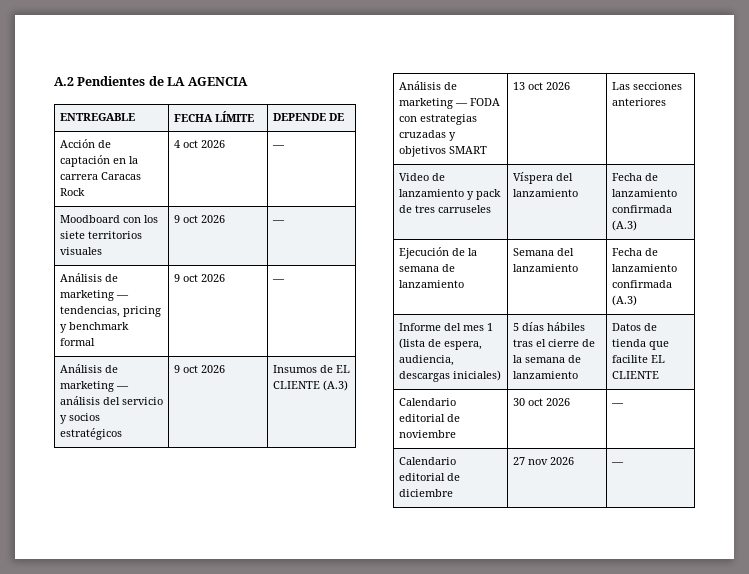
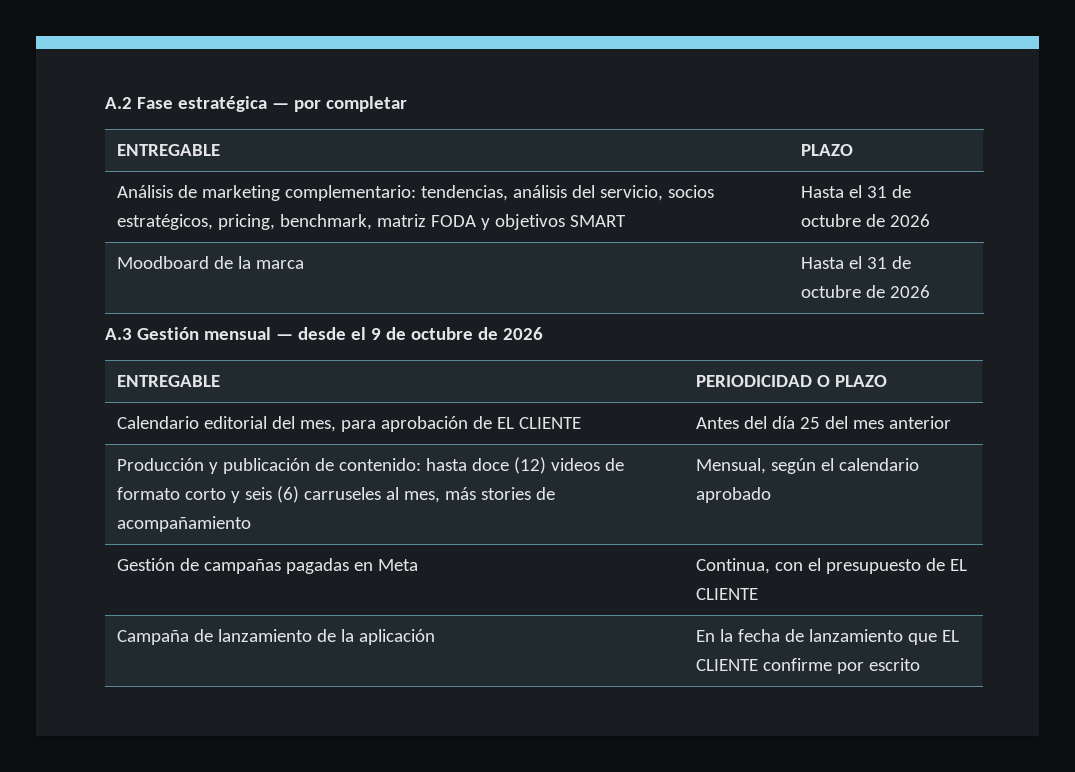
[77,76,248,86] [59,113,135,121] [173,111,254,122] [272,113,344,121] [59,139,111,148] [59,155,138,167] [59,172,141,180] [59,188,85,196] [173,140,225,148] [271,145,285,148] [59,215,158,223] [59,231,142,239] [59,247,102,255] [173,215,225,223] [271,220,285,223] [59,273,118,282] [59,290,129,301] [59,306,161,317] [59,322,129,333] [59,338,95,346] [173,274,225,282] [271,279,285,282] [59,364,118,373] [59,381,129,392] [59,396,163,405] [59,413,100,424] [59,428,122,440] [173,365,225,373] [272,365,350,373] [272,380,348,391] [398,81,457,90] [398,98,500,109] [398,114,477,125] [398,130,456,141] [398,146,487,157] [512,82,570,90] [611,82,682,90] [611,98,666,106] [398,173,445,181] [398,189,501,200] [398,205,491,213] [512,172,573,184] [512,189,578,197] [611,173,658,181] [611,189,677,197] [611,205,672,213] [611,220,637,231] [398,247,477,259] [398,264,455,272] [398,280,464,288] [512,248,574,256] [512,264,578,272] [611,248,658,256] [611,264,677,272] [611,280,672,288] [611,295,637,306] [398,323,493,331] [398,338,482,350] [398,355,454,366] [398,370,501,382] [512,322,585,331] [512,339,595,347] [512,355,581,363] [512,371,578,379] [611,323,657,331] [611,339,669,350] [611,355,665,363] [611,371,659,379] [398,398,456,406] [398,414,460,422] [398,430,456,438] [512,398,570,406] [610,403,624,406] [398,457,456,465] [398,473,460,481] [398,489,453,497] [512,457,574,465] [610,462,624,465] Pendientes de LA AGENCIA // ENTREGABLE | FECHA LÍMITE | DEPENDE DE // Acción de captación en la carrera Caracas Rock | 4 oct 2026 | — // Moodboard con los siete territorios visuales | 9 oct 2026 | — // Análisis de marketing — tendencias, pricing y benchmark formal | 9 oct 2026 | — // Análisis de marketing — análisis del servicio y socios estratégicos | 9 oct 2026 | Insumos de EL CLIENTE (A.3) // Análisis de marketing — FODA con estrategias cruzadas y objetivos SMART | 13 oct 2026 | Las secciones anteriores // Video de lanzamiento y pack de tres carruseles | Víspera del lanzamiento | Fecha de lanzamiento confirmada (A.3) // Ejecución de la semana de lanzamiento | Semana del lanzamiento | Fecha de lanzamiento confirmada (A.3) // Informe del mes 1 (lista de espera, audiencia, descargas iniciales) | 5 días hábiles tras el cierre de la semana de lanzamiento | Datos de tienda que facilite EL CLIENTE // Calendario editorial de noviembre | 30 oct 2026 | — // Calendario editorial de diciembre | 27 nov 2026 | — -> [136,96,407,112] [116,144,220,156] [800,144,853,156] [116,185,714,201] [116,214,626,230] [800,185,911,198] [800,214,930,227] [116,256,304,269] [800,256,911,269] [800,285,930,298] [105,327,543,340] [116,375,220,387] [695,375,887,387] [116,416,581,432] [695,416,951,429] [116,457,624,474] [116,486,555,503] [116,516,251,532] [695,458,919,474] [695,487,771,503] [116,558,418,574] [695,558,967,574] [695,588,758,600] [116,629,435,645] [695,629,959,645] [695,658,920,674] Fase estratégica — por completar // ENTREGABLE | PLAZO // Análisis de marketing complementario: tendencias, análisis del servicio, socios estratégicos, pricing, benchmark, matriz FODA y objetivos SMART | Hasta el 31 de octubre de 2026 // Moodboard de la marca | Hasta el 31 de octubre de 2026 // A.3 Gestión mensual — desde el 9 de octubre de 2026 // ENTREGABLE | PERIODICIDAD O PLAZO // Calendario editorial del mes, para aprobación de EL CLIENTE | Antes del día 25 del mes anterior // Producción y publicación de contenido: hasta doce (12) videos de formato corto y seis (6) carruseles al mes, más stories de acompañamiento | Mensual, según el calendario aprobado // Gestión de campañas pagadas en Meta | Continua, con el presupuesto de EL CLIENTE // Campaña de lanzamiento de la aplicación | En la fecha de lanzamiento que EL CLIENTE confirme por escrito

